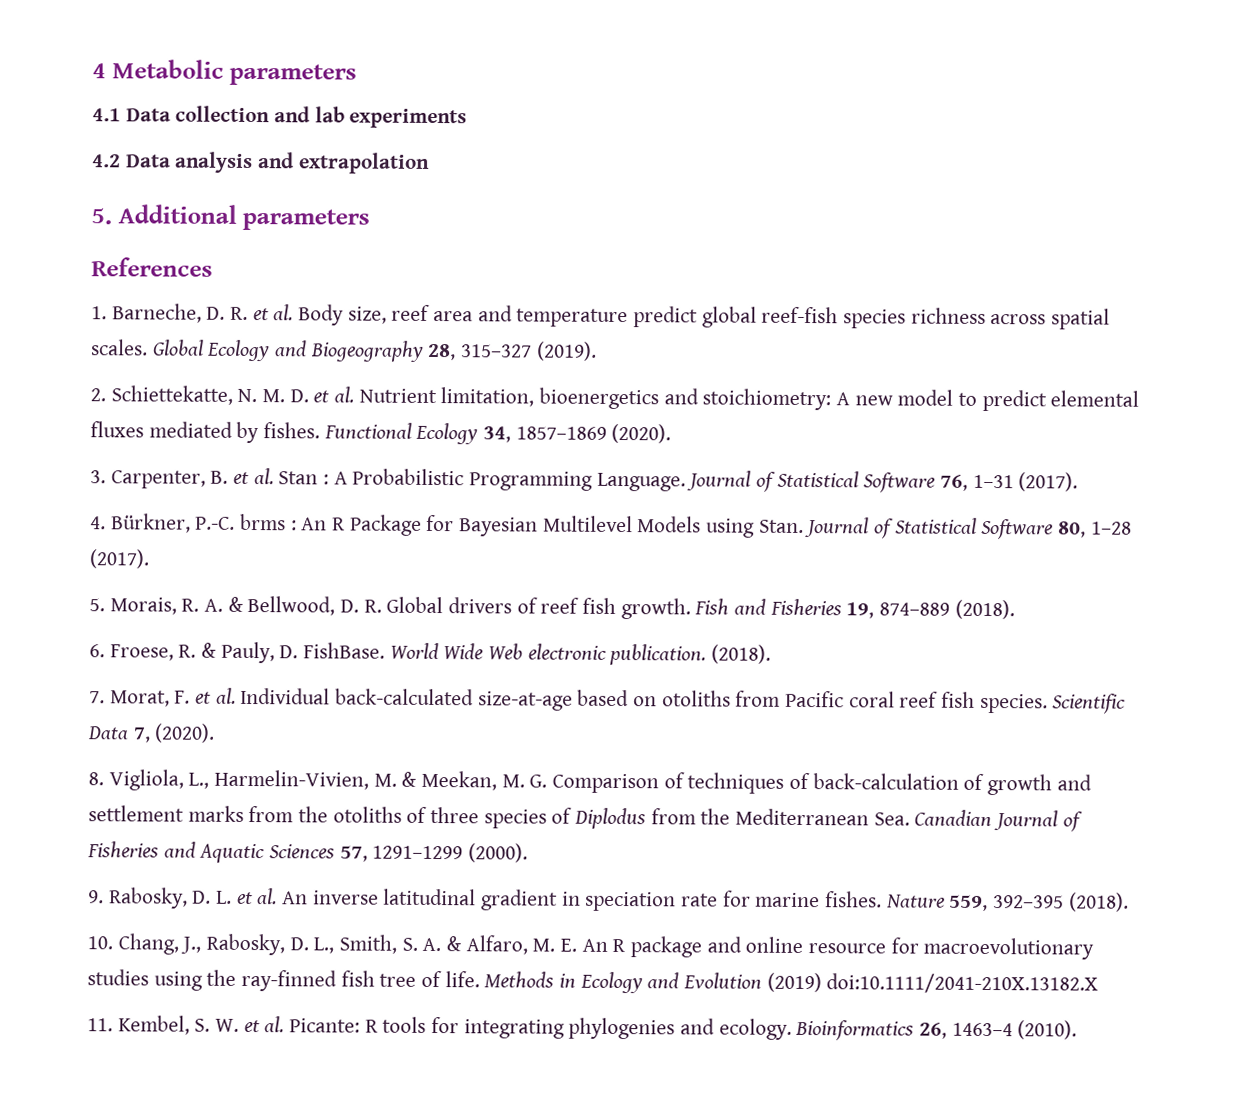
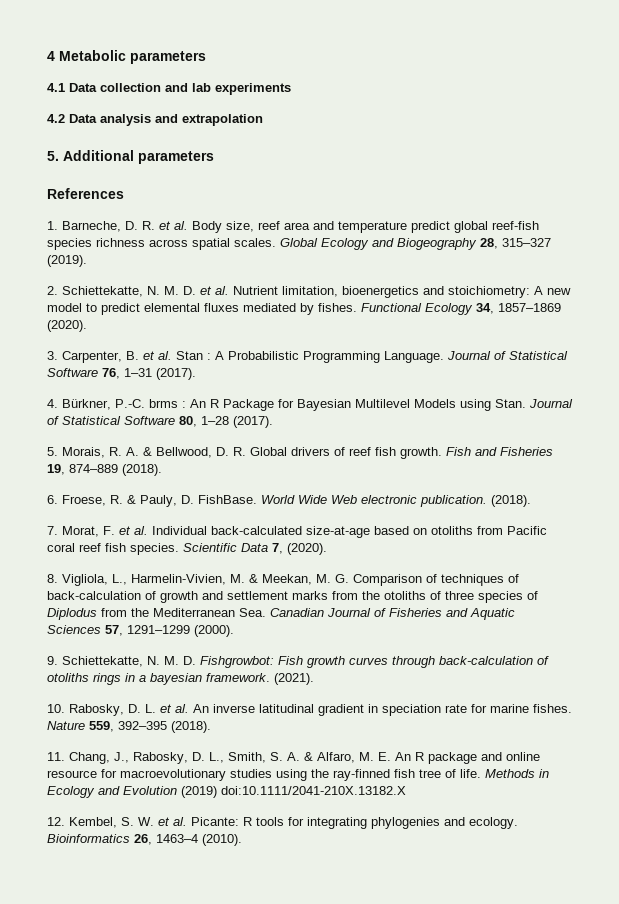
(104, 897) none -> [62,656,549,668] [47,673,314,685] [47,704,65,713] Schiettekatte, N. M. D. Fishgrowbot: Fish growth curves through back-calculation of otoliths rings in a bayesian framework. (2021). // 10.
[87,936,113,950] 10. -> [47,752,65,761] 11.
[87,1018,113,1032] 11. -> [47,817,65,826] 12.

